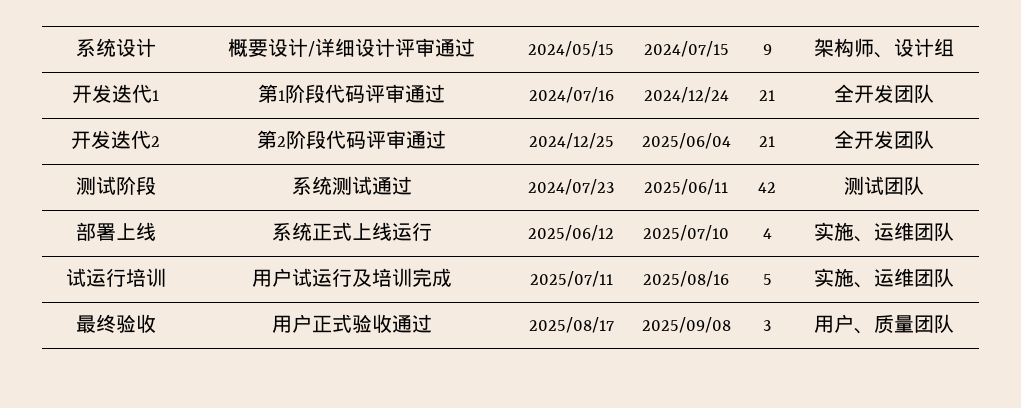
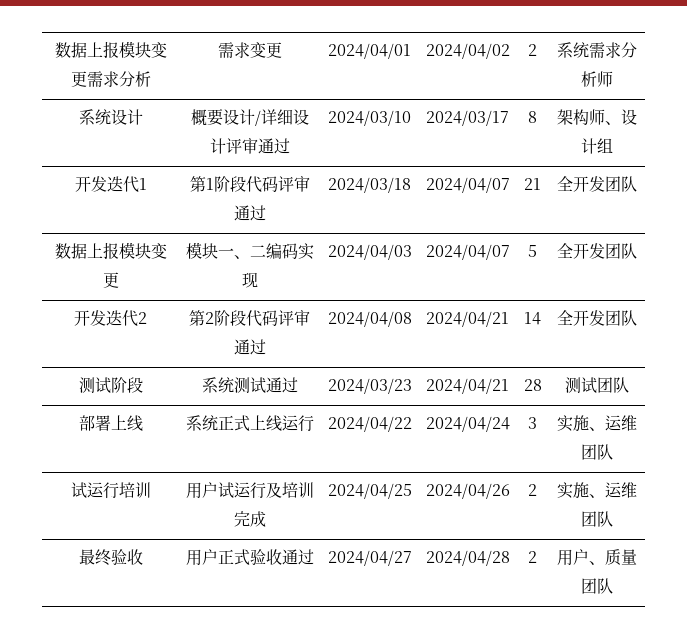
(75, 47) none -> [54,41,167,58] [70,71,151,87] [217,42,282,58] [328,43,411,59] [425,43,510,59] [528,44,537,56] [556,42,637,58] [580,71,613,87] 数据上报模块变更需求分析 | 需求变更 | 2024/04/01 | 2024/04/02 | 2 | 系统需求分析师 //
[528,41,614,57] [643,41,729,57] [762,44,772,55] 2024/05/15 | 2024/07/15 | 9 -> [328,110,411,126] [426,110,509,126] [528,111,537,123] 2024/03/10 | 2024/03/17 | 8
[528,87,614,103] [643,87,729,103] [759,90,775,101] [834,84,934,103] 2024/07/16 | 2024/12/24 | 21 | 全开发团队 -> [328,177,411,193] [425,177,510,193] [524,178,541,190] [556,176,637,192] [54,242,167,259] [102,272,119,288] [185,242,314,260] [241,272,258,288] [327,244,412,260] [425,244,510,260] [528,245,537,257] [556,243,637,259] 2024/03/18 | 2024/04/07 | 21 | 全开发团队 // 数据上报模块变更 | 模块一、二编码实现 | 2024/04/03 | 2024/04/07 | 5 | 全开发团队
[528,133,614,149] [641,133,731,149] [759,136,775,147] 2024/12/25 | 2025/06/04 | 21 -> [327,311,412,327] [426,311,509,327] [524,312,541,325] 2024/04/08 | 2024/04/21 | 14
[528,179,614,195] [644,179,728,195] [758,182,776,193] 2024/07/23 | 2025/06/11 | 42 -> [327,378,412,394] [426,378,509,394] [523,379,542,391] 2024/03/23 | 2024/04/21 | 28
[528,225,614,241] [643,225,729,241] [762,228,772,239] 2025/06/12 | 2025/07/10 | 4 -> [327,416,412,432] [425,416,510,432] [528,417,537,429] 2024/04/22 | 2024/04/24 | 3
[529,271,613,287] [643,271,729,287] [762,274,772,285] 2025/07/11 | 2025/08/16 | 5 -> [327,483,412,499] [425,483,510,499] [528,484,537,496] 2024/04/25 | 2024/04/26 | 2
[528,317,614,333] [641,317,731,333] [763,320,771,331] 2025/08/17 | 2025/09/08 | 3 -> [327,550,412,566] [425,550,510,566] [528,551,537,563] 2024/04/27 | 2024/04/28 | 2

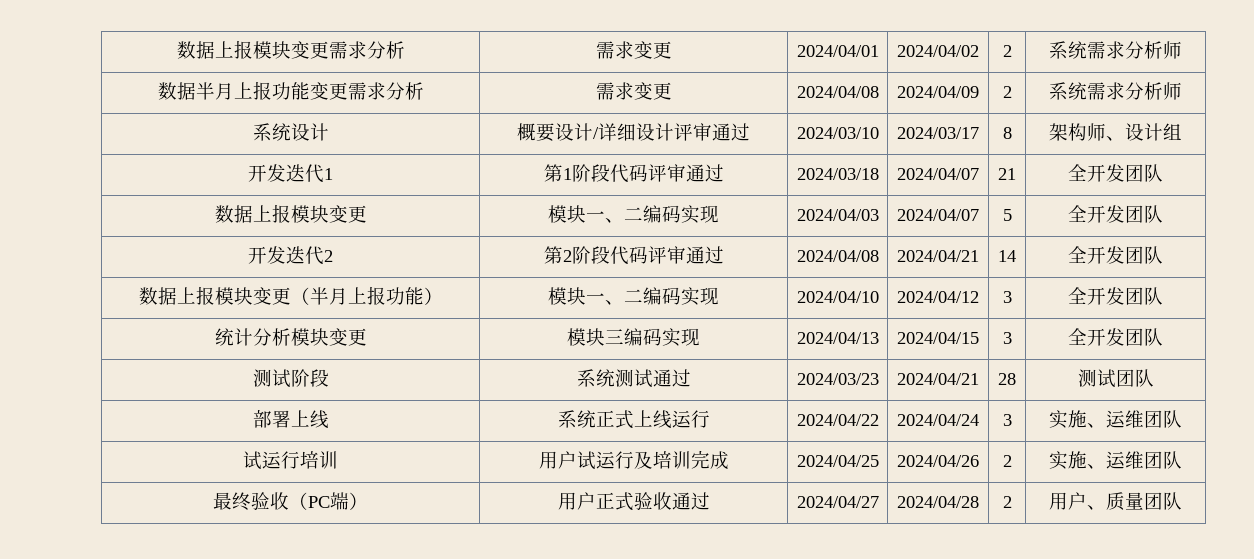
(613, 79) none -> [157,81,424,100] [595,82,672,100] [796,86,879,98] [897,86,979,98] [1002,86,1012,98] [1049,82,1182,100] // 数据半月上报功能变更需求分析 | 需求变更 | 2024/04/08 | 2024/04/09 | 2 | 系统需求分析师
(637, 318) none -> [138,286,443,305] [548,287,720,306] [796,291,879,303] [897,291,979,303] [1002,291,1012,303] [1068,287,1163,305] [214,328,367,346] [567,328,701,347] [796,332,879,344] [897,332,979,344] [1002,332,1012,344] [1068,328,1163,346] // 数据上报模块变更（半月上报功能） | 模块一、二编码实现 | 2024/04/10 | 2024/04/12 | 3 | 全开发团队 // 统计分析模块变更 | 模块三编码实现 | 2024/04/13 | 2024/04/15 | 3 | 全开发团队
(143, 557) none -> [289,492,368,510] （PC端）

